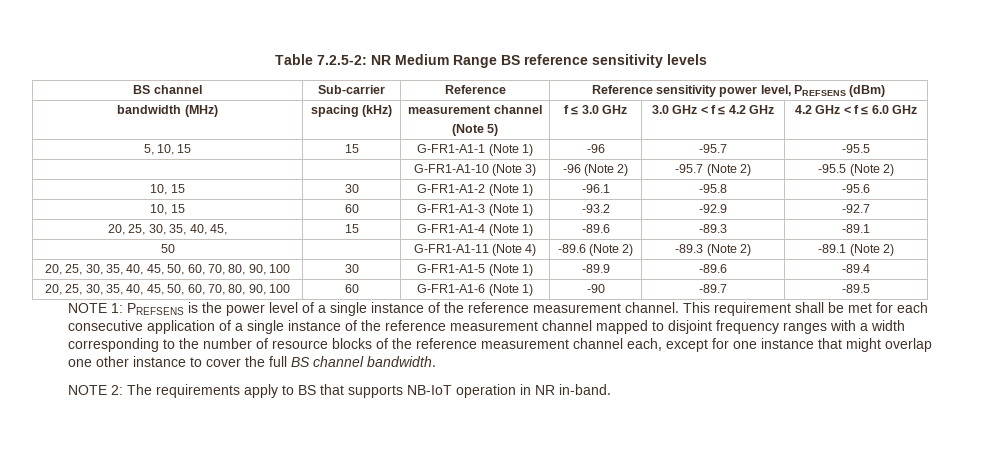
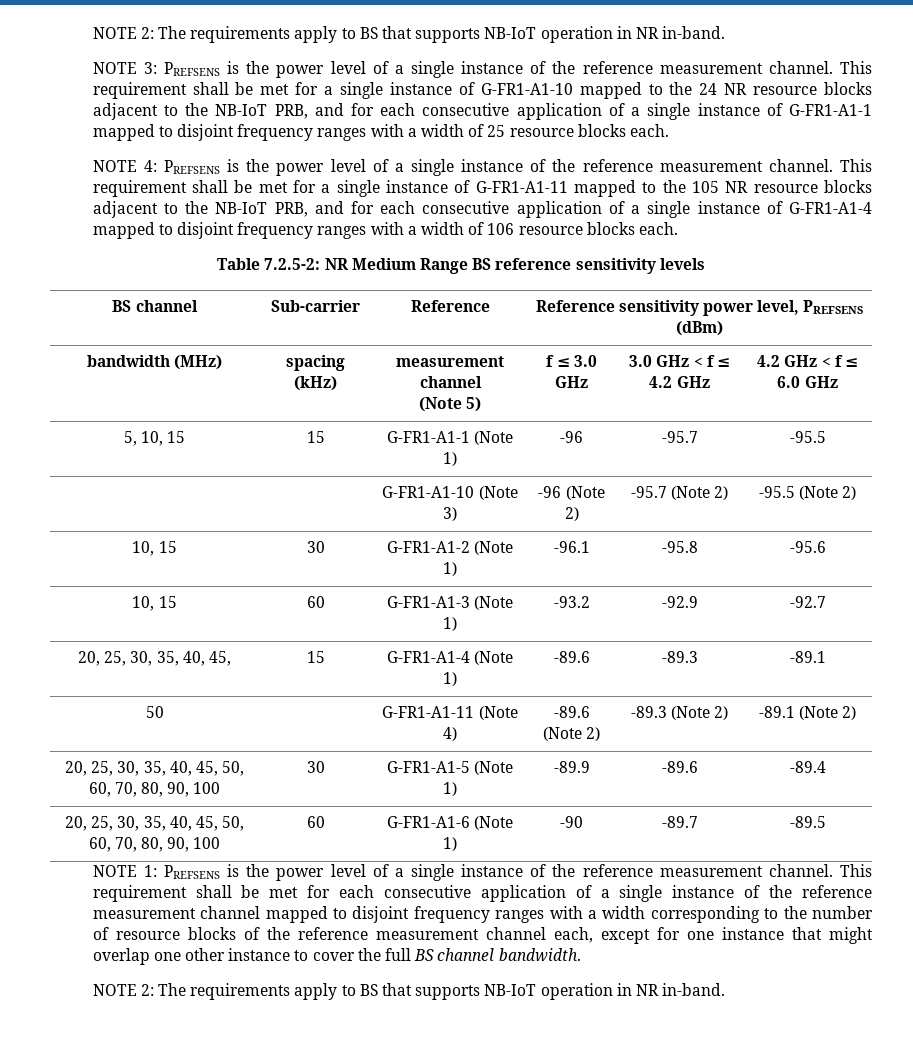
(275, 59) none -> [92,26,726,43] [92,61,872,78] [92,82,872,99] [92,103,873,120] [92,124,669,141] [92,159,872,176] [92,180,872,197] [92,201,873,218] [92,222,678,239] NOTE 2: The requirements apply to BS that supports NB-IoT operation in NR in-band. // NOTE 3: PREFSENS is the power level of a single instance of the reference measurement channel. This requirement shall be met for a single instance of G-FR1-A1-10 mapped to the 24 NR resource blocks adjacent to the NB-IoT PRB, and for each consecutive application of a single instance of G-FR1-A1-1 mapped to disjoint frequency ranges with a width of 25 resource blocks each. // NOTE 4: PREFSENS is the power level of a single instance of the reference measurement channel. This requirement shall be met for a single instance of G-FR1-A1-11 mapped to the 105 NR resource blocks adjacent to the NB-IoT PRB, and for each consecutive application of a single instance of G-FR1-A1-4 mapped to disjoint frequency ranges with a width of 106 resource blocks each. //

